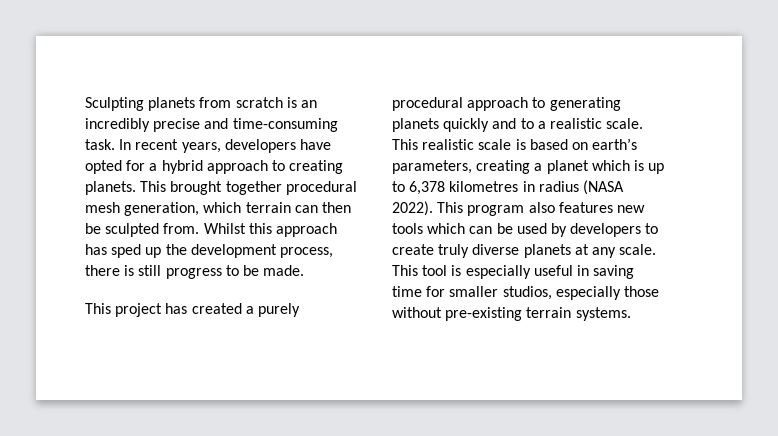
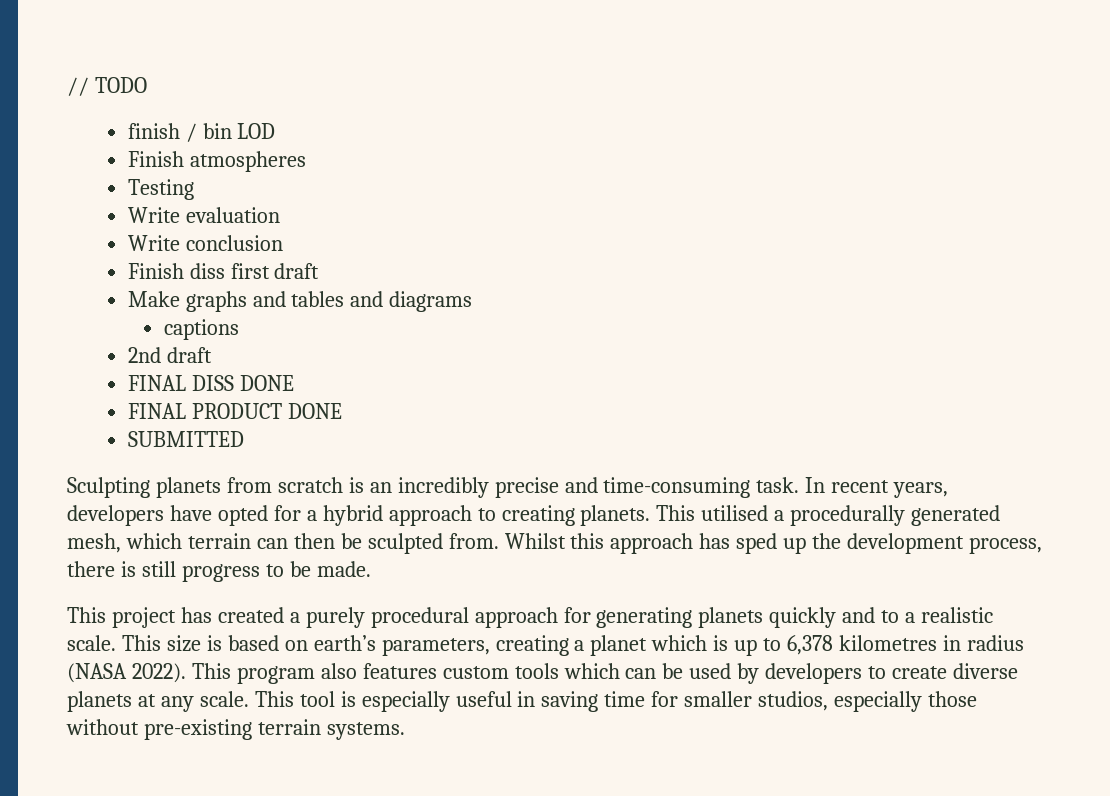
(85, 104) none -> [67,77,147,96] [127,123,276,142] [127,151,306,172] [127,179,194,200] [127,207,280,223] [127,235,283,251] [127,263,320,279] [127,291,473,312] [164,319,240,340] [127,347,212,363] [127,375,294,391] [127,403,342,419] [127,431,244,447] // TODO // finish / bin LOD // Finish atmospheres // Testing // Write evaluation // Write conclusion // Finish diss first draft // Make graphs and tables and diagrams // captions // 2nd draft // FINAL DISS DONE // FINAL PRODUCT DONE // SUBMITTED //
[170,181,357,195] [85,202,200,216] brought together procedural mesh generation, -> [701,505,1001,526] [67,533,121,553] utilised a procedurally generated mesh,
[532,97,546,108] to -> [563,607,591,623] for
[422,139,512,150] realistic scale -> [166,635,201,652] size
[616,205,645,213] new -> [442,666,509,679] custom
[438,244,470,258] truly -> (948, 672) none

